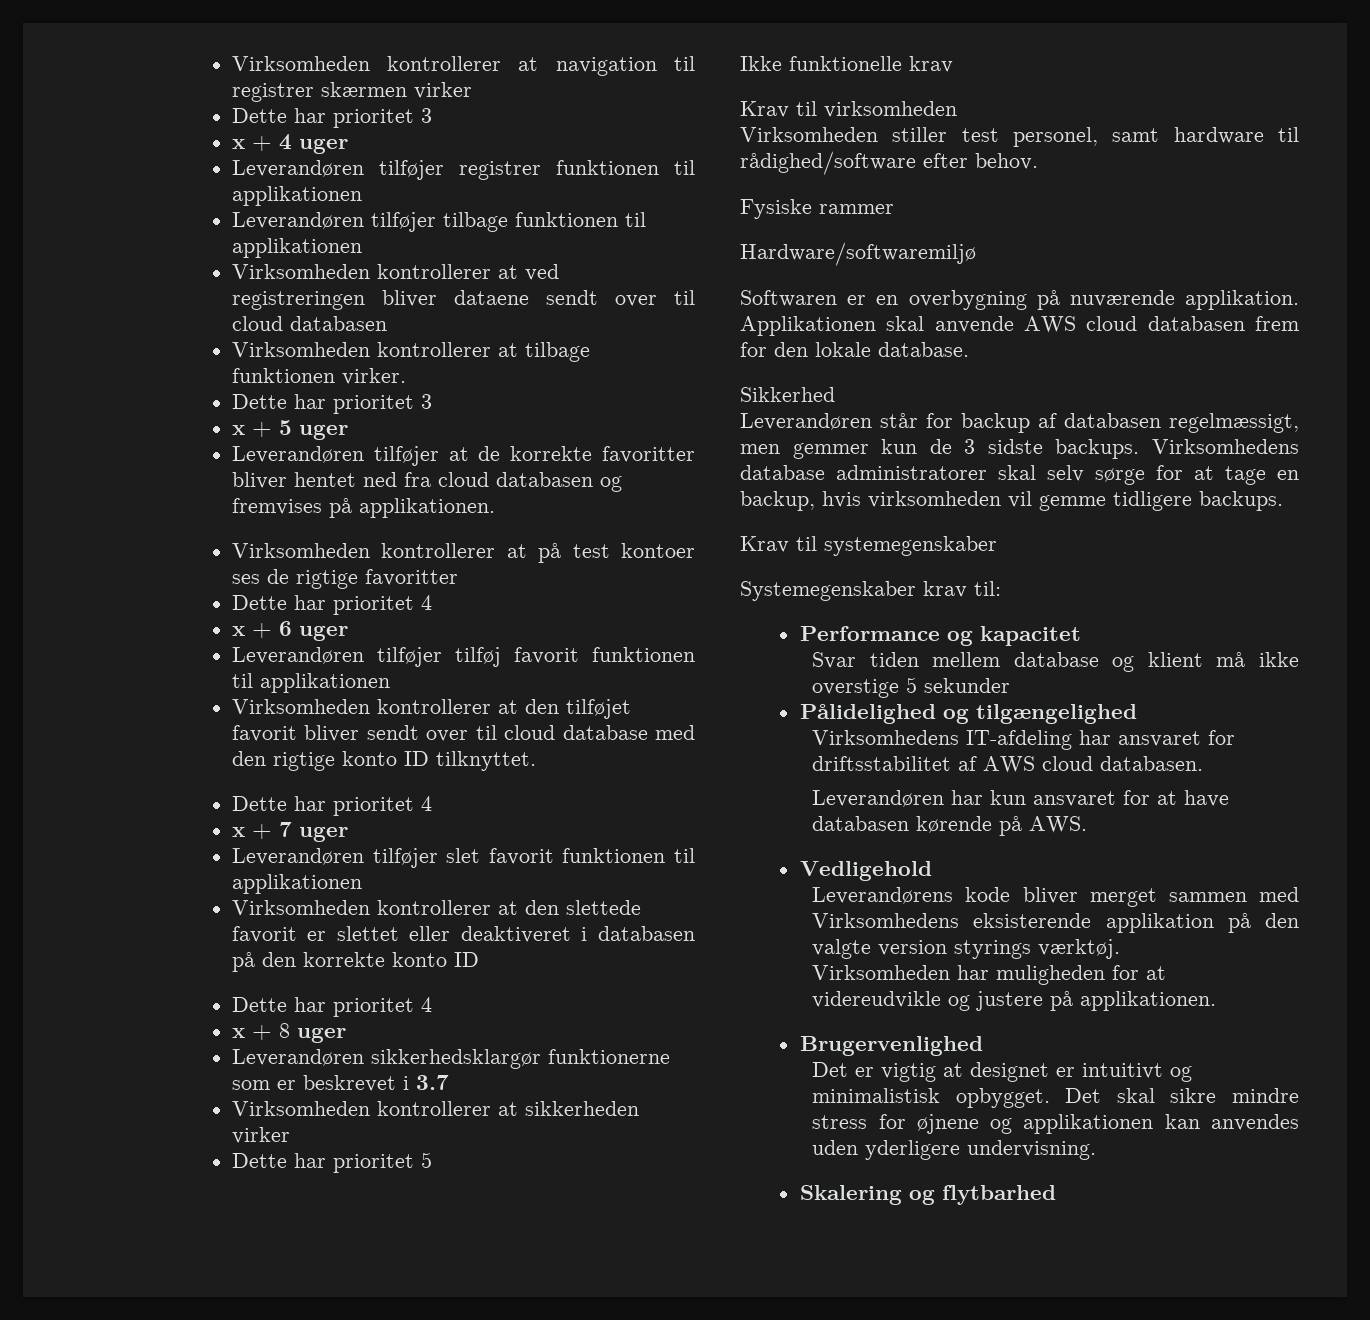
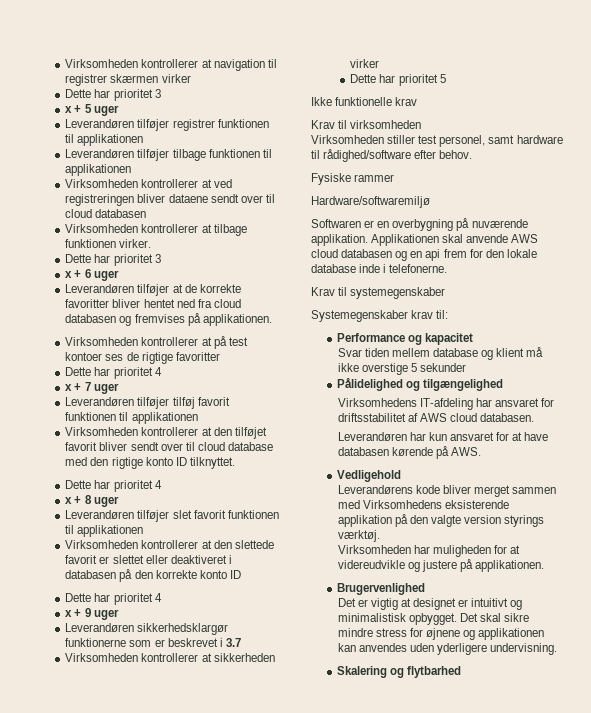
[278,134,292,150] 4 -> [84,104,92,113] 5
[278,420,292,435] 5 -> [84,269,91,278] 6
[278,621,292,636] 6 -> [84,382,91,391] 7
[278,822,292,837] 7 -> [84,495,92,504] 8
[278,1023,290,1038] 8 -> [84,608,91,617] 9
(1245, 323) none -> [395,249,441,261] og en api
[878,342,969,357] [740,387,835,402] [740,413,1299,433] [740,439,1299,459] [740,465,1299,485] [740,491,1283,511] database. // Sikkerhed // Leverandøren står for backup af databasen regelmæssigt, men gemmer kun de 3 sidste backups. Virksomhedens database administratorer skal selv sørge for at tage en backup, hvis virksomheden vil gemme tidligere backups. -> [311,264,448,273] database inde i telefonerne.

